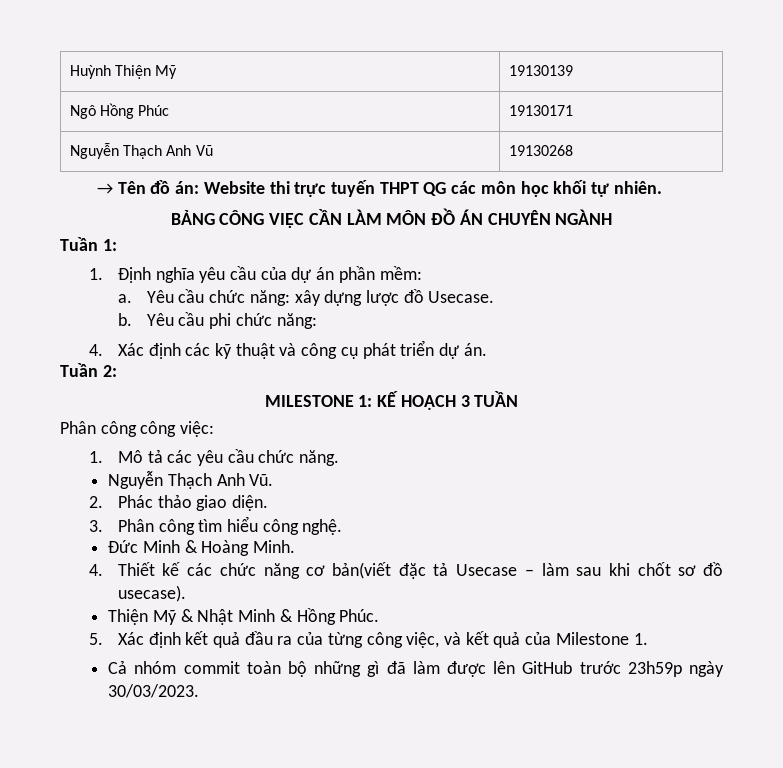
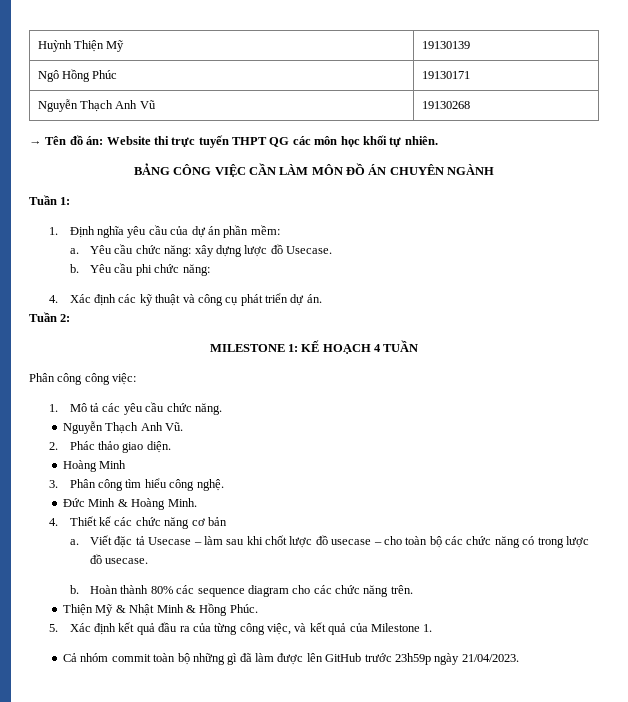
[460,395,470,407] 3 -> [374,344,382,352] 4
(268, 503) none -> [63,460,127,472] // Hoàng Minh
[331,562,391,579] bản(viết -> [207,517,227,526] [69,535,113,545] bản // a. Viết
[678,562,723,576] [117,585,186,602] sơ đồ usecase). -> [289,535,589,548] [90,554,149,564] [69,585,413,597] lược đồ usecase – cho toàn bộ các chức năng có trong lược đồ usecase. // b. Hoàn thành 80% các sequence diagram cho các chức năng trên.
[108,684,200,698] 30/03/2023. -> [461,654,519,662] 21/04/2023.

